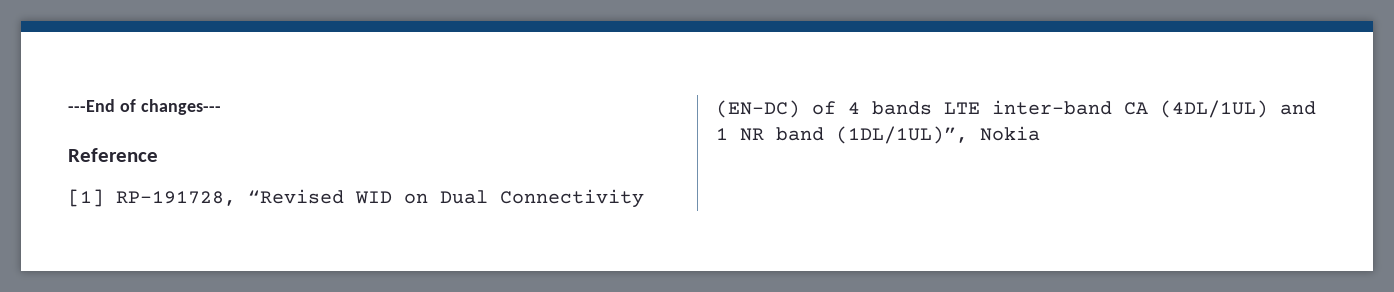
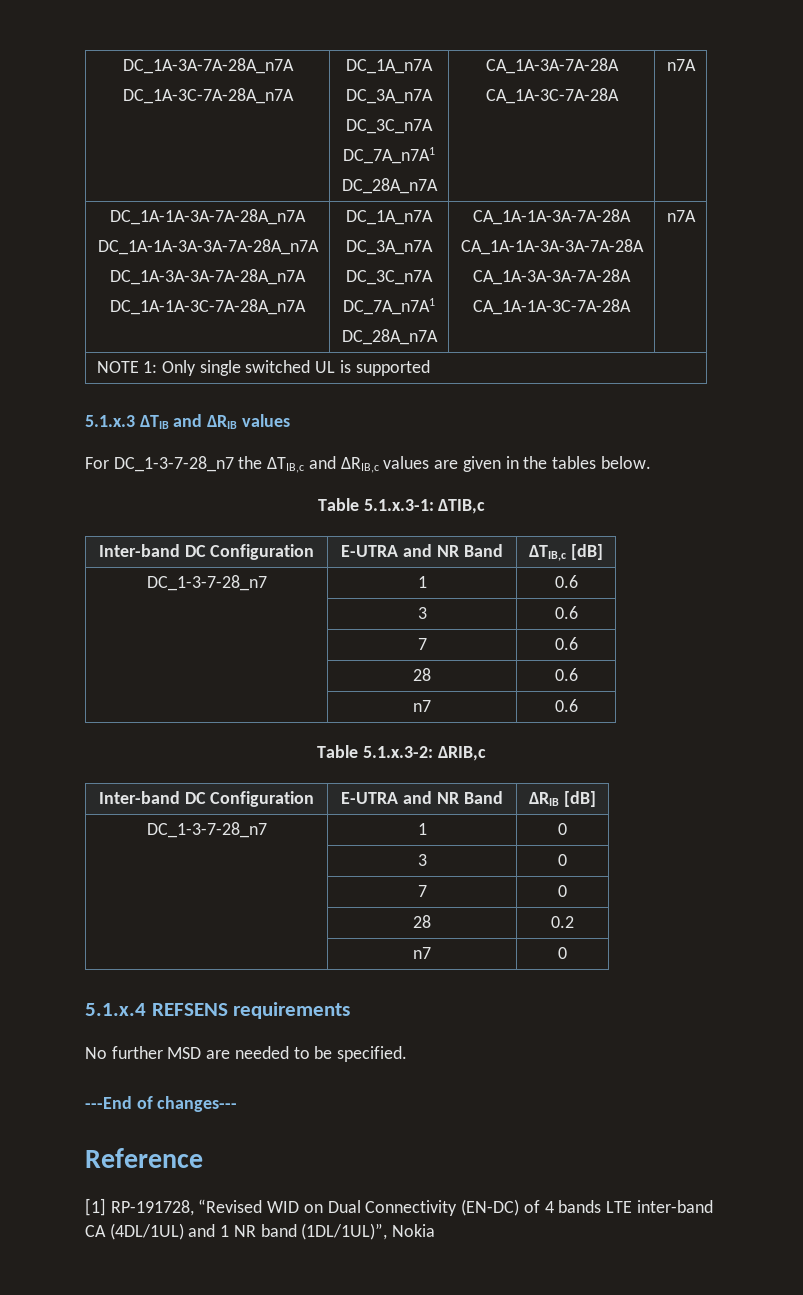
(68, 105) none -> [122,58,294,74] [122,88,294,104] [346,59,433,74] [346,89,433,104] [346,119,433,134] [343,147,435,164] [341,178,438,194] [485,58,619,74] [485,88,619,104] [666,59,696,71] [110,209,306,225] [97,239,319,255] [110,269,306,285] [110,299,306,315] [346,210,433,225] [346,240,433,255] [346,270,433,285] [343,298,435,315] [341,329,438,345] [473,209,631,225] [460,239,644,255] [473,269,631,285] [473,299,631,315] [666,210,696,222] [96,360,430,376] [85,414,290,429] [85,456,651,473] [317,498,486,514] [98,544,315,560] [341,544,503,557] [529,544,603,561] [146,575,267,591] [417,576,427,588] [554,575,578,588] [417,607,427,619] [554,606,578,619] [417,638,427,650] [554,637,578,650] [413,668,431,681] [554,668,578,681] [413,700,431,712] [554,699,578,712] [317,745,486,761] [98,791,315,807] [341,791,503,804] [529,791,596,807] [146,822,267,838] [417,823,427,835] [558,823,567,835] [417,854,427,866] [558,854,567,866] [417,885,427,897] [558,885,567,897] [413,915,431,928] [551,916,574,928] [413,947,431,959] [558,947,567,959] [85,1002,351,1019] [85,1046,408,1062] DC_1A-3A-7A-28A_n7A // DC_1A-3C-7A-28A_n7A | DC_1A_n7A // DC_3A_n7A // DC_3C_n7A // DC_7A_n7A1 // DC_28A_n7A | CA_1A-3A-7A-28A // CA_1A-3C-7A-28A | n7A // DC_1A-1A-3A-7A-28A_n7A // DC_1A-1A-3A-3A-7A-28A_n7A // DC_1A-3A-3A-7A-28A_n7A // DC_1A-1A-3C-7A-28A_n7A | DC_1A_n7A // DC_3A_n7A // DC_3C_n7A // DC_7A_n7A1 // DC_28A_n7A | CA_1A-1A-3A-7A-28A // CA_1A-1A-3A-3A-7A-28A // CA_1A-3A-3A-7A-28A // CA_1A-1A-3C-7A-28A | n7A // NOTE 1: Only single switched UL is supported // 5.1.x.3 ∆TIB and ∆RIB values // For DC_1-3-7-28_n7 the ΔTIB,c and ΔRIB,c values are given in the tables below. // Table 5.1.x.3-1: ΔTIB,c // Inter-band DC Configuration | E-UTRA and NR Band | ΔTIB,c [dB] // DC_1-3-7-28_n7 | 1 | 0.6 // | 3 | 0.6 // | 7 | 0.6 // | 28 | 0.6 // | n7 | 0.6 // Table 5.1.x.3-2: ΔRIB,c // Inter-band DC Configuration | E-UTRA and NR Band | ΔRIB [dB] // DC_1-3-7-28_n7 | 1 | 0 // | 3 | 0 // | 7 | 0 // | 28 | 0.2 // | n7 | 0 // 5.1.x.4 REFSENS requirements // No further MSD are needed to be specified. //

